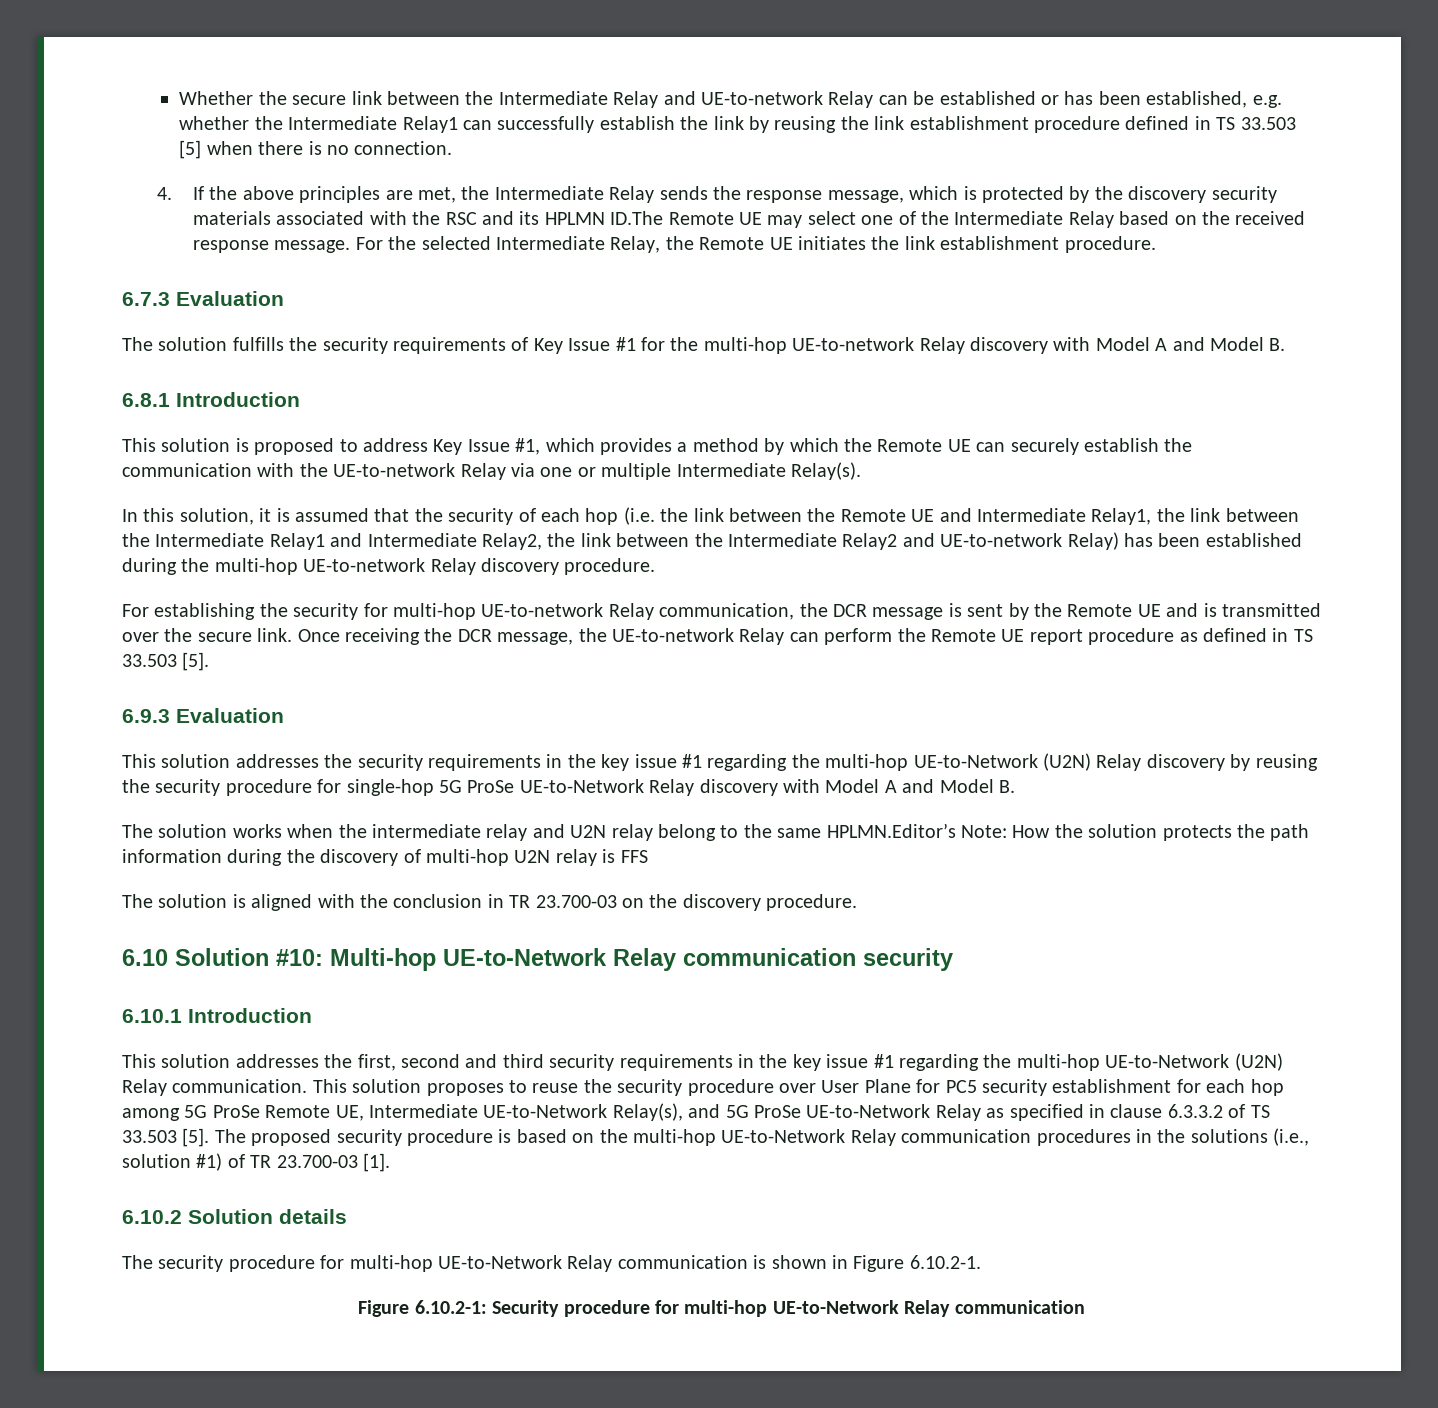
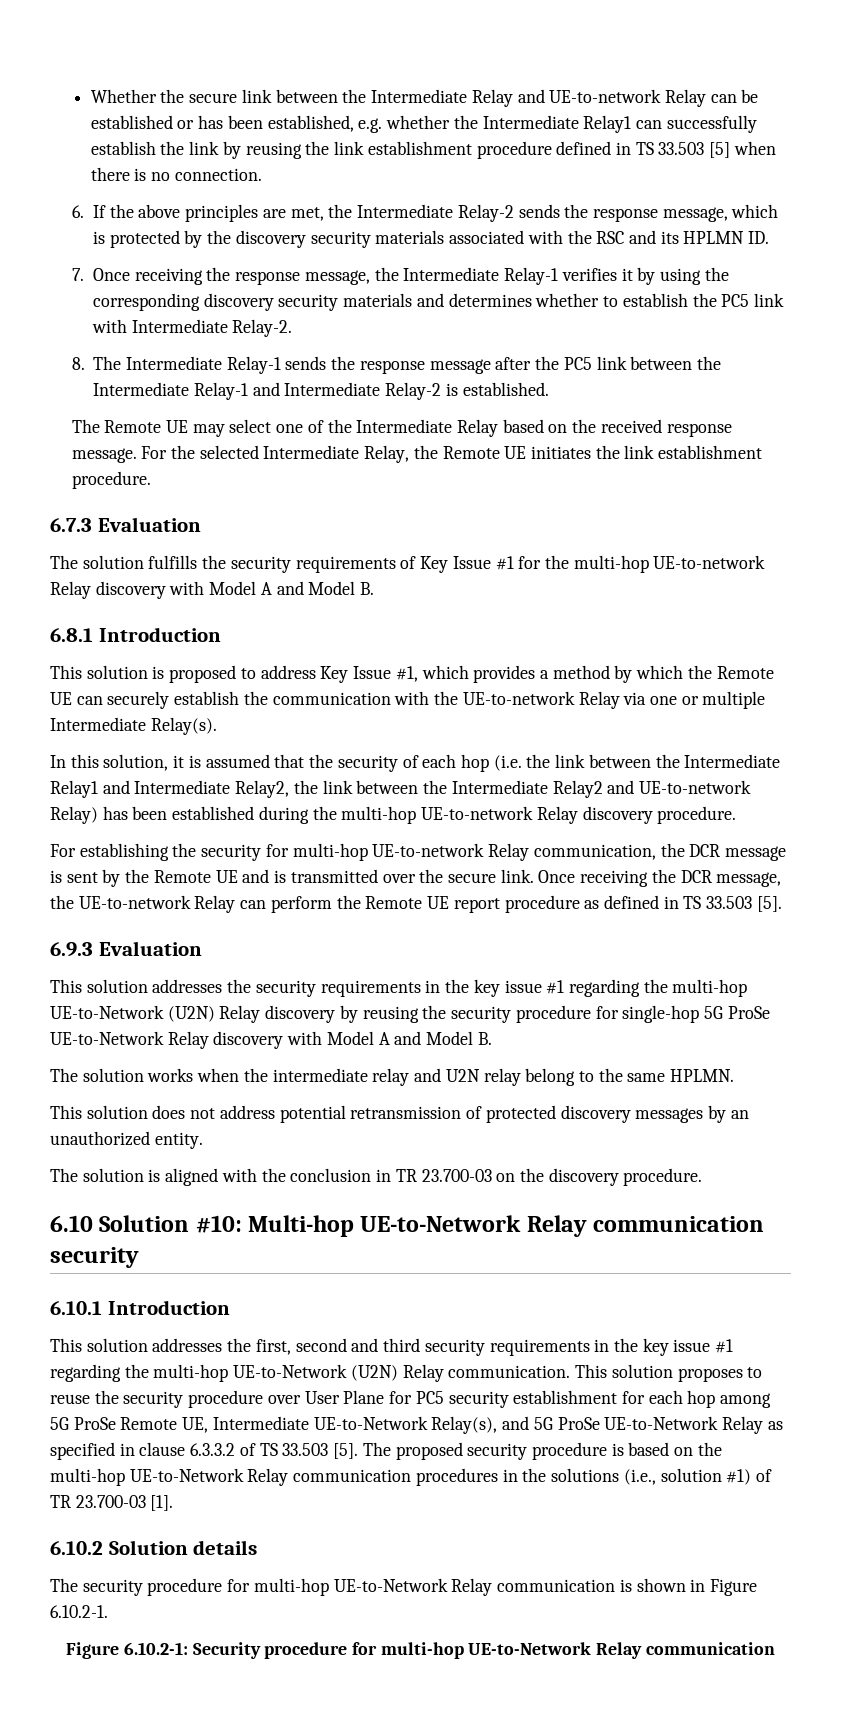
[157,187,173,200] 4. -> [71,205,84,218] 6.
[609,186,655,203] Relay -> [457,204,514,222] Relay-2
[610,211,664,225] ID.The -> [748,231,770,244] [71,267,729,285] [92,293,784,311] [91,319,293,337] [71,356,721,374] [93,382,549,400] [71,419,100,433] ID. // 7. Once receiving the response message, the Intermediate Relay-1 verifies it by using the corresponding discovery security materials and determines whether to establish the PC5 link with Intermediate Relay-2. // 8. The Intermediate Relay-1 sends the response message after the PC5 link between the Intermediate Relay-1 and Intermediate Relay-2 is established. // The
[840,508,1299,525] [122,533,150,547] Remote UE and Intermediate Relay1, the link between the -> (680, 761) none
[826,823,1310,841] [122,849,648,866] HPLMN.Editor’s Note: How the solution protects the path information during the discovery of multi-hop U2N relay is FFS -> [670,1069,735,1082] [50,1105,749,1123] [50,1131,203,1149] HPLMN. // This solution does not address potential retransmission of protected discovery messages by an unauthorized entity.

